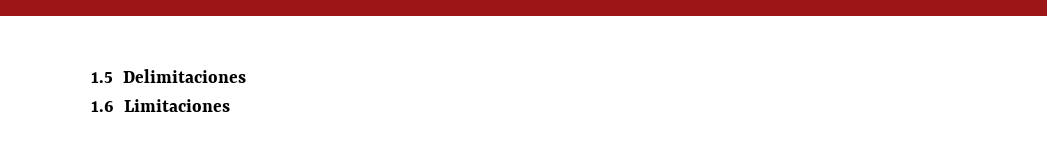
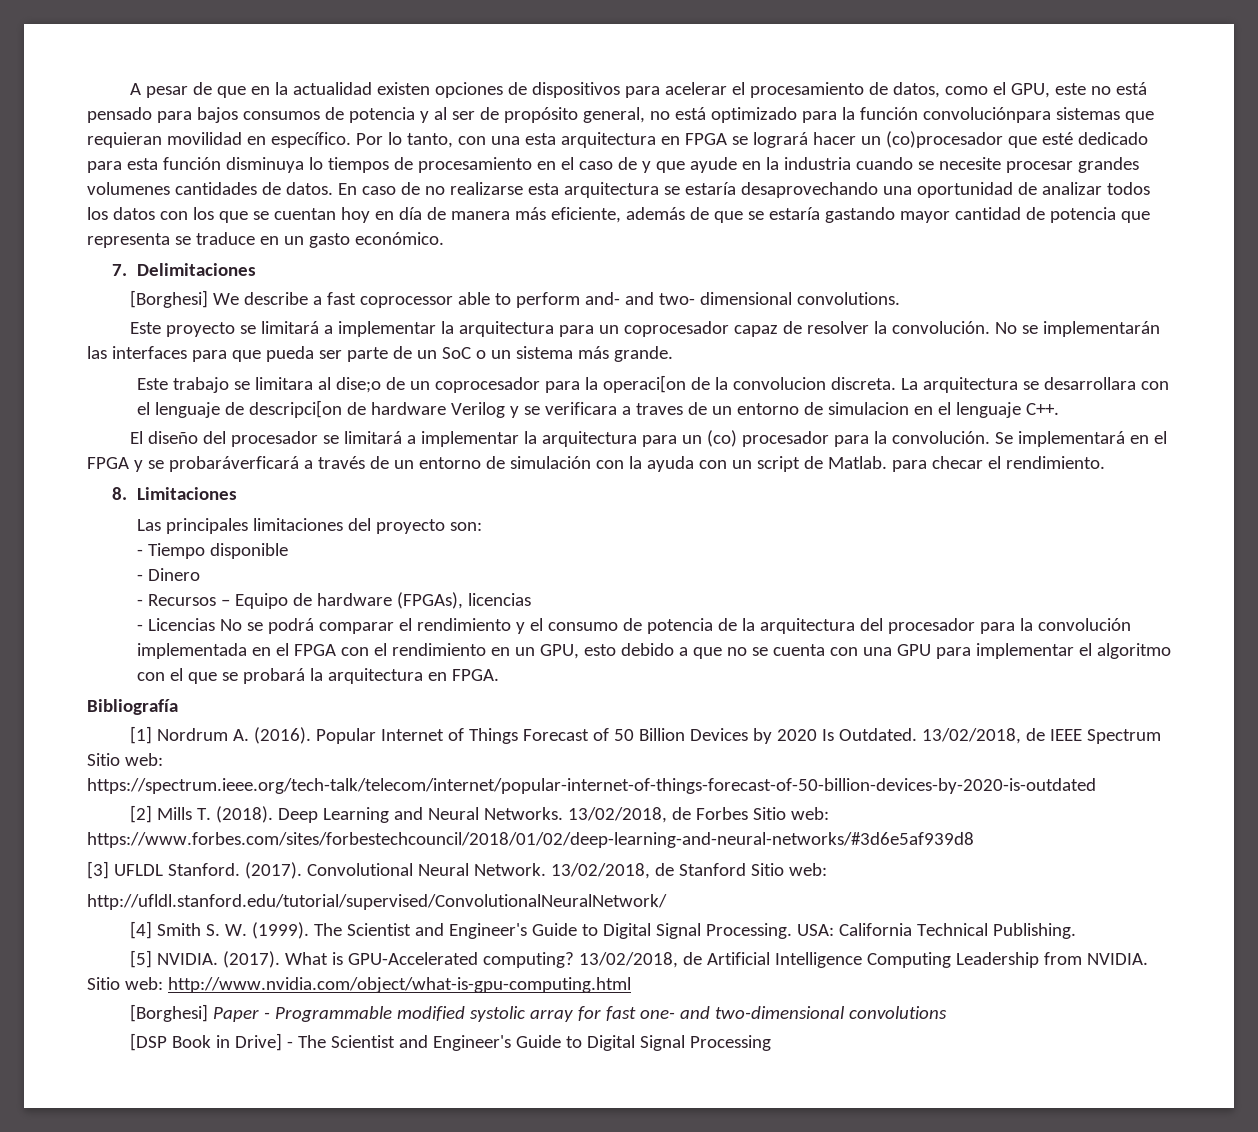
[91,69,246,83] [91,99,230,112] 1.5 Delimitaciones // 1.6 Limitaciones -> [129,82,1147,98] [87,107,1154,123] [87,131,1148,148] [87,157,1139,173] [87,182,1150,198] [87,207,1150,223] [87,232,444,248] [111,263,256,276] [129,290,900,308] [129,321,1160,337] [87,346,673,362] [136,375,1169,393] [136,400,1059,418] [129,430,1167,447] [87,456,1105,472] [111,487,237,500] [136,518,482,534] [136,543,288,559] [136,568,200,581] [136,592,531,609] [136,618,1131,634] [136,643,1171,659] [136,668,499,684] [87,699,178,715] [129,726,1161,744] [87,753,163,766] [87,778,1096,794] [129,805,829,823] [87,832,974,848] [87,861,827,879] [87,894,667,910] [129,921,1076,939] [129,950,1148,968] [87,977,631,993] [129,1004,947,1022] [129,1033,771,1051] A pesar de que en la actualidad existen opciones de dispositivos para acelerar el procesamiento de datos, como el GPU, este no está pensado para bajos consumos de potencia y al ser de propósito general, no está optimizado para la función convoluciónpara sistemas que requieran movilidad en específico. Por lo tanto, con una esta arquitectura en FPGA se logrará hacer un (co)procesador que esté dedicado para esta función disminuya lo tiempos de procesamiento en el caso de y que ayude en la industria cuando se necesite procesar grandes volumenes cantidades de datos. En caso de no realizarse esta arquitectura se estaría desaprovechando una oportunidad de analizar todos los datos con los que se cuentan hoy en día de manera más eficiente, además de que se estaría gastando mayor cantidad de potencia que representa se traduce en un gasto económico. // 7. Delimitaciones // [Borghesi] We describe a fast coprocessor able to perform and- and two- dimensional convolutions. // Este proyecto se limitará a implementar la arquitectura para un coprocesador capaz de resolver la convolución. No se implementarán las interfaces para que pueda ser parte de un SoC o un sistema más grande. // Este trabajo se limitara al dise;o de un coprocesador para la operaci[on de la convolucion discreta. La arquitectura se desarrollara con el lenguaje de descripci[on de hardware Verilog y se verificara a traves de un entorno de simulacion en el lenguaje C++. // El diseño del procesador se limitará a implementar la arquitectura para un (co) procesador para la convolución. Se implementará en el FPGA y se probaráverficará a través de un entorno de simulación con la ayuda con un script de Matlab. para checar el rendimiento. // 8. Limitaciones // Las principales limitaciones del proyecto son: // - Tiempo disponible // - Dinero // - Recursos – Equipo de hardware (FPGAs), licencias // - Licencias No se podrá comparar el rendimiento y el consumo de potencia de la arquitectura del procesador para la convolución implementada en el FPGA con el rendimiento en un GPU, esto debido a que no se cuenta con una GPU para implementar el algoritmo con el que se probará la arquitectura en FPGA. // Bibliografía // [1] Nordrum A. (2016). Popular Internet of Things Forecast of 50 Billion Devices by 2020 Is Outdated. 13/02/2018, de IEEE Spectrum Sitio web: https://spectrum.ieee.org/tech-talk/telecom/internet/popular-internet-of-things-forecast-of-50-billion-devices-by-2020-is-outdated // [2] Mills T. (2018). Deep Learning and Neural Networks. 13/02/2018, de Forbes Sitio web: https://www.forbes.com/sites/forbestechcouncil/2018/01/02/deep-learning-and-neural-networks/#3d6e5af939d8 // [3] UFLDL Stanford. (2017). Convolutional Neural Network. 13/02/2018, de Stanford Sitio web: // http://ufldl.stanford.edu/tutorial/supervised/ConvolutionalNeuralNetwork/ // [4] Smith S. W. (1999). The Scientist and Engineer's Guide to Digital Signal Processing. USA: California Technical Publishing. // [5] NVIDIA. (2017). What is GPU-Accelerated computing? 13/02/2018, de Artificial Intelligence Computing Leadership from NVIDIA. Sitio web: http://www.nvidia.com/object/what-is-gpu-computing.html // [Borghesi] Paper - Programmable modified systolic array for fast one- and two-dimensional convolutions // [DSP Book in Drive] - The Scientist and Engineer's Guide to Digital Signal Processing

